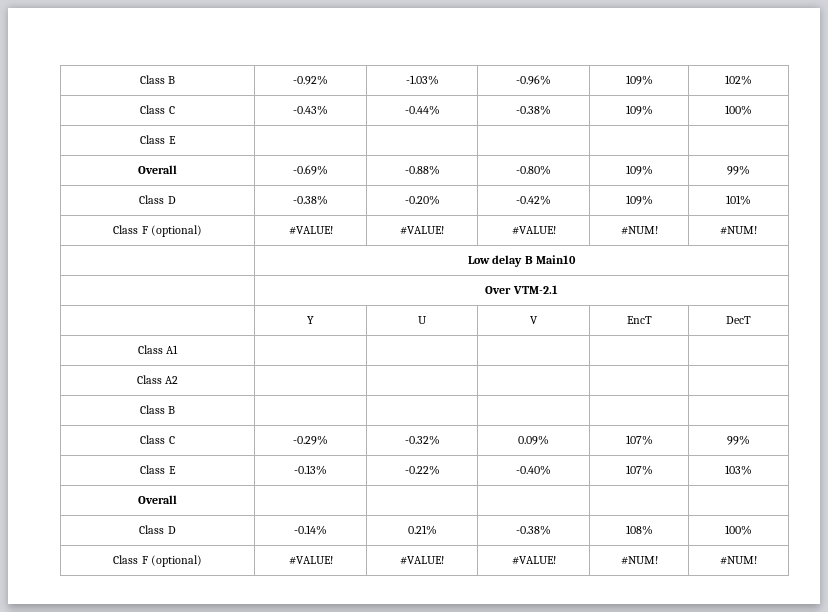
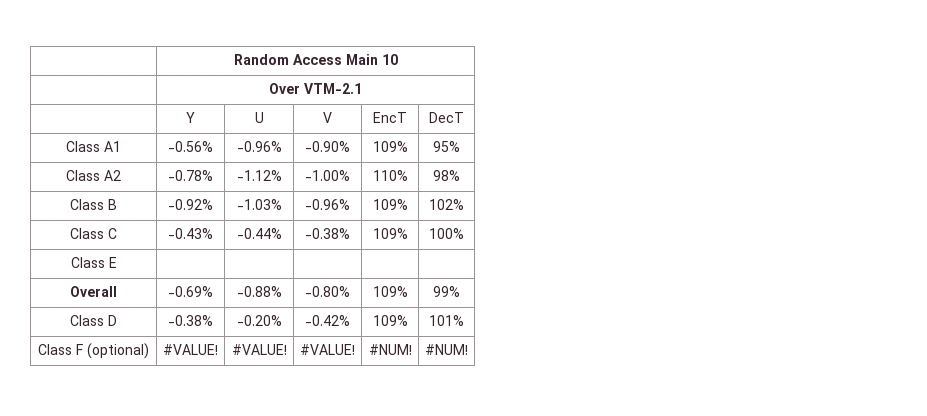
(139, 79) none -> [233,54,398,65] [269,83,362,94] [186,112,195,123] [254,112,264,123] [323,112,332,123] [373,112,407,123] [429,112,464,123] [66,141,121,152] [168,141,213,152] [236,141,282,152] [305,141,350,152] [372,141,408,152] [433,141,460,152] [66,170,121,181] [168,170,213,181] [236,170,282,181] [305,170,350,181] [372,170,408,181] [433,170,460,181] | Random Access Main 10 // | Over VTM-2.1 // | Y | U | V | EncT | DecT // Class A1 | -0.56% | -0.96% | -0.90% | 109% | 95% // Class A2 | -0.78% | -1.12% | -1.00% | 110% | 98% //
[468,255,576,267] [485,285,558,294] [307,316,314,324] [418,316,427,324] [530,316,538,324] [626,316,652,324] [726,316,751,324] [137,345,179,354] [136,375,179,384] [139,405,176,414] [140,435,175,444] [293,435,328,445] [404,435,440,445] [518,435,549,445] [625,435,653,445] [727,435,750,445] [140,465,176,474] [294,465,327,475] [404,465,440,475] [516,465,551,475] [625,465,653,475] [725,465,752,475] [138,495,177,504] [139,525,176,534] [294,525,327,535] [407,525,437,535] [516,525,551,535] [625,525,653,535] [725,525,752,535] [113,555,202,567] [288,556,333,565] [400,556,444,565] [511,556,556,565] [620,556,658,565] [720,556,757,565] // | Low delay B Main10 // | Over VTM-2.1 // | Y | U | V | EncT | DecT // Class A1 | | | | | // Class A2 | | | | | // Class B | | | | | // Class C | -0.29% | -0.32% | 0.09% | 107% | 99% // Class E | -0.13% | -0.22% | -0.40% | 107% | 103% // Overall | | | | | // Class D | -0.14% | 0.21% | -0.38% | 108% | 100% // Class F (optional) | #VALUE! | #VALUE! | #VALUE! | #NUM! | #NUM! -> (468, 349) none

